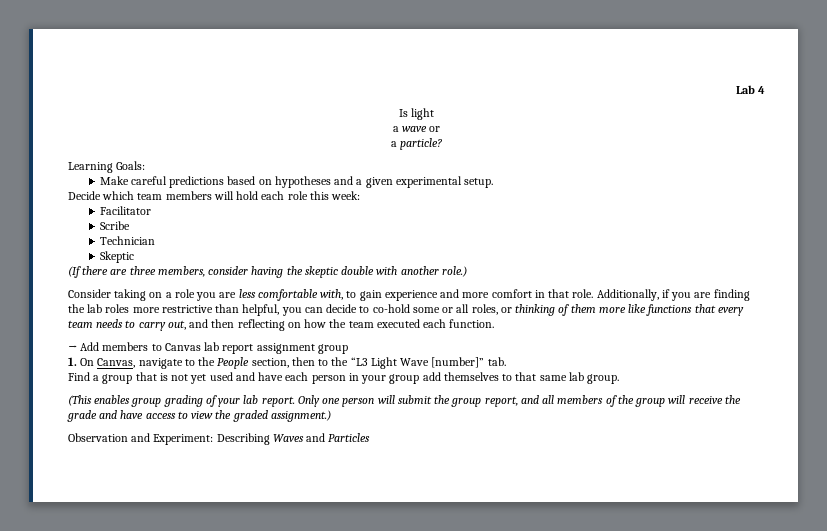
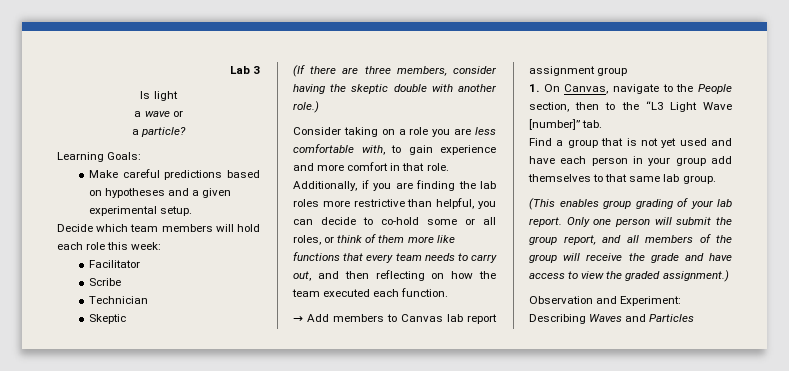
[758,86,765,94] 4 -> [253,66,260,74] 3
[515,304,556,316] thinking -> [337,235,363,243] think

